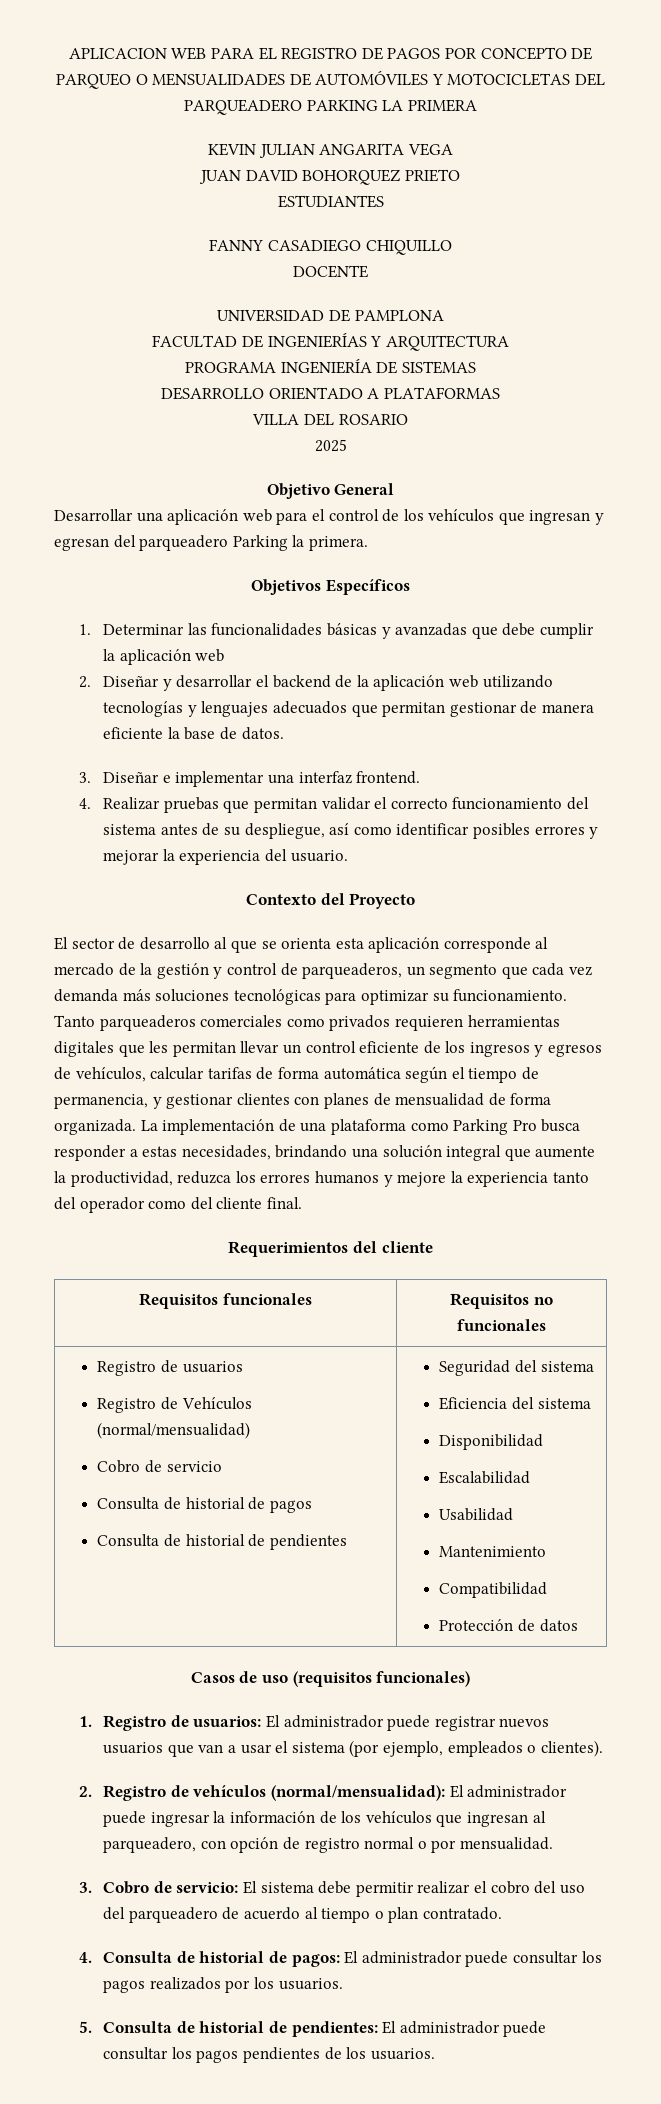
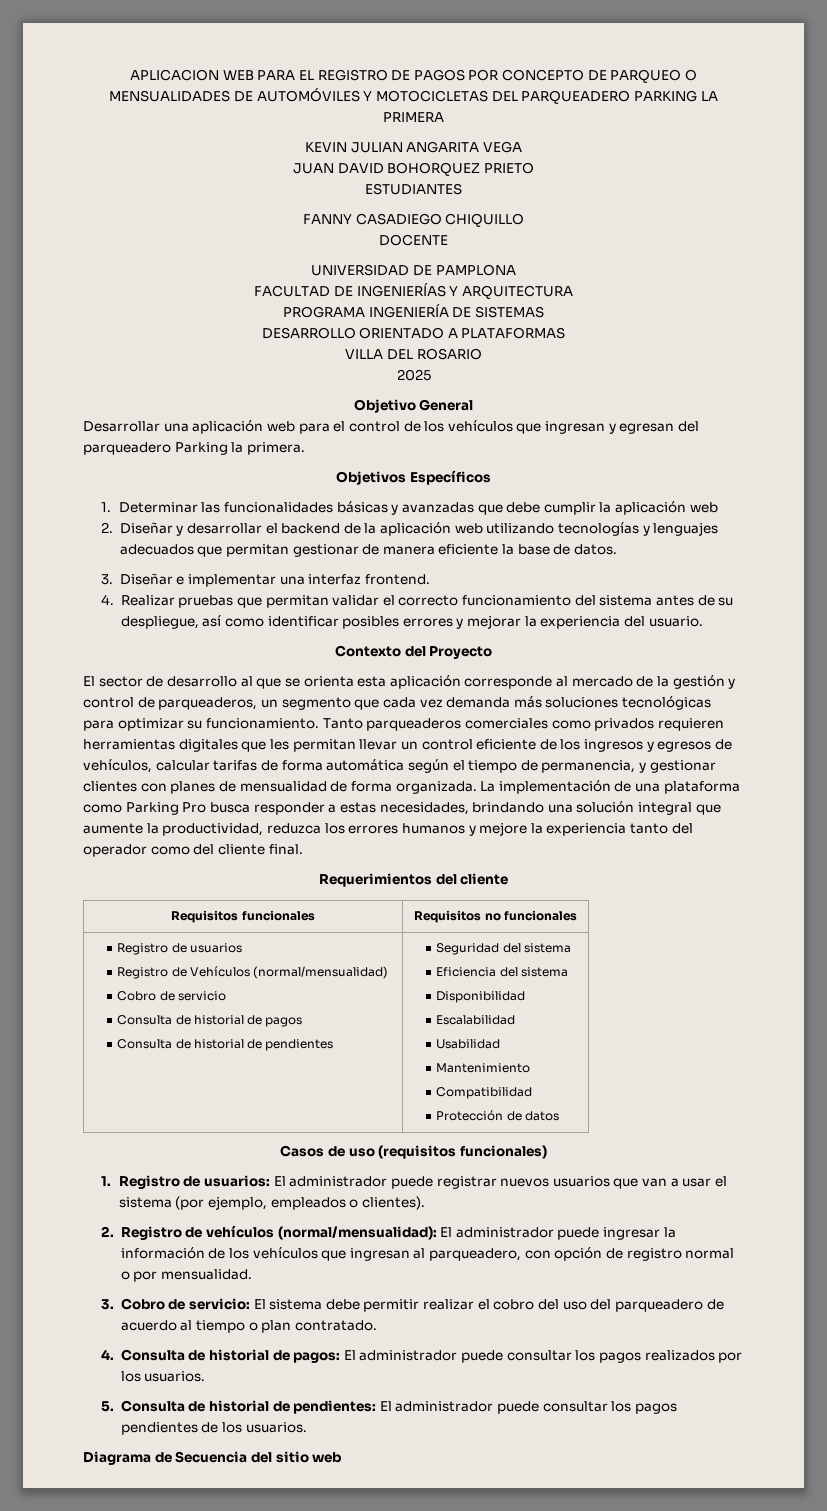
(435, 2054) none -> [83,1451,342,1465] // Diagrama de Secuencia del sitio web

